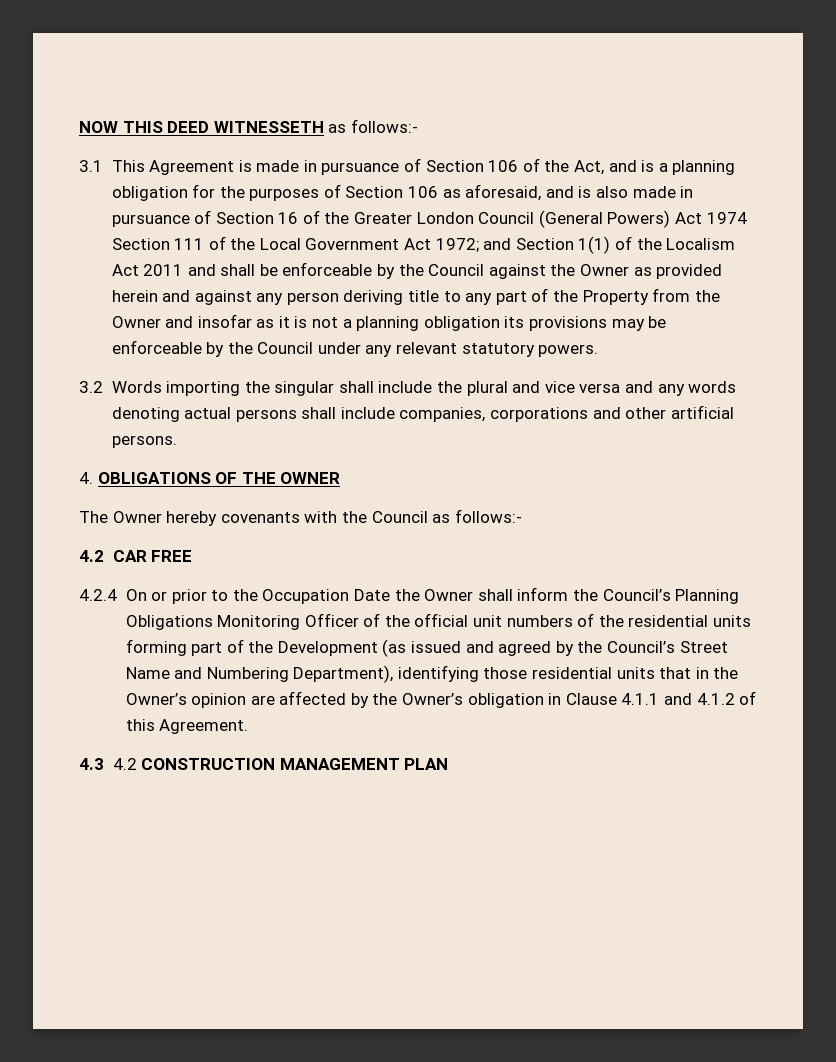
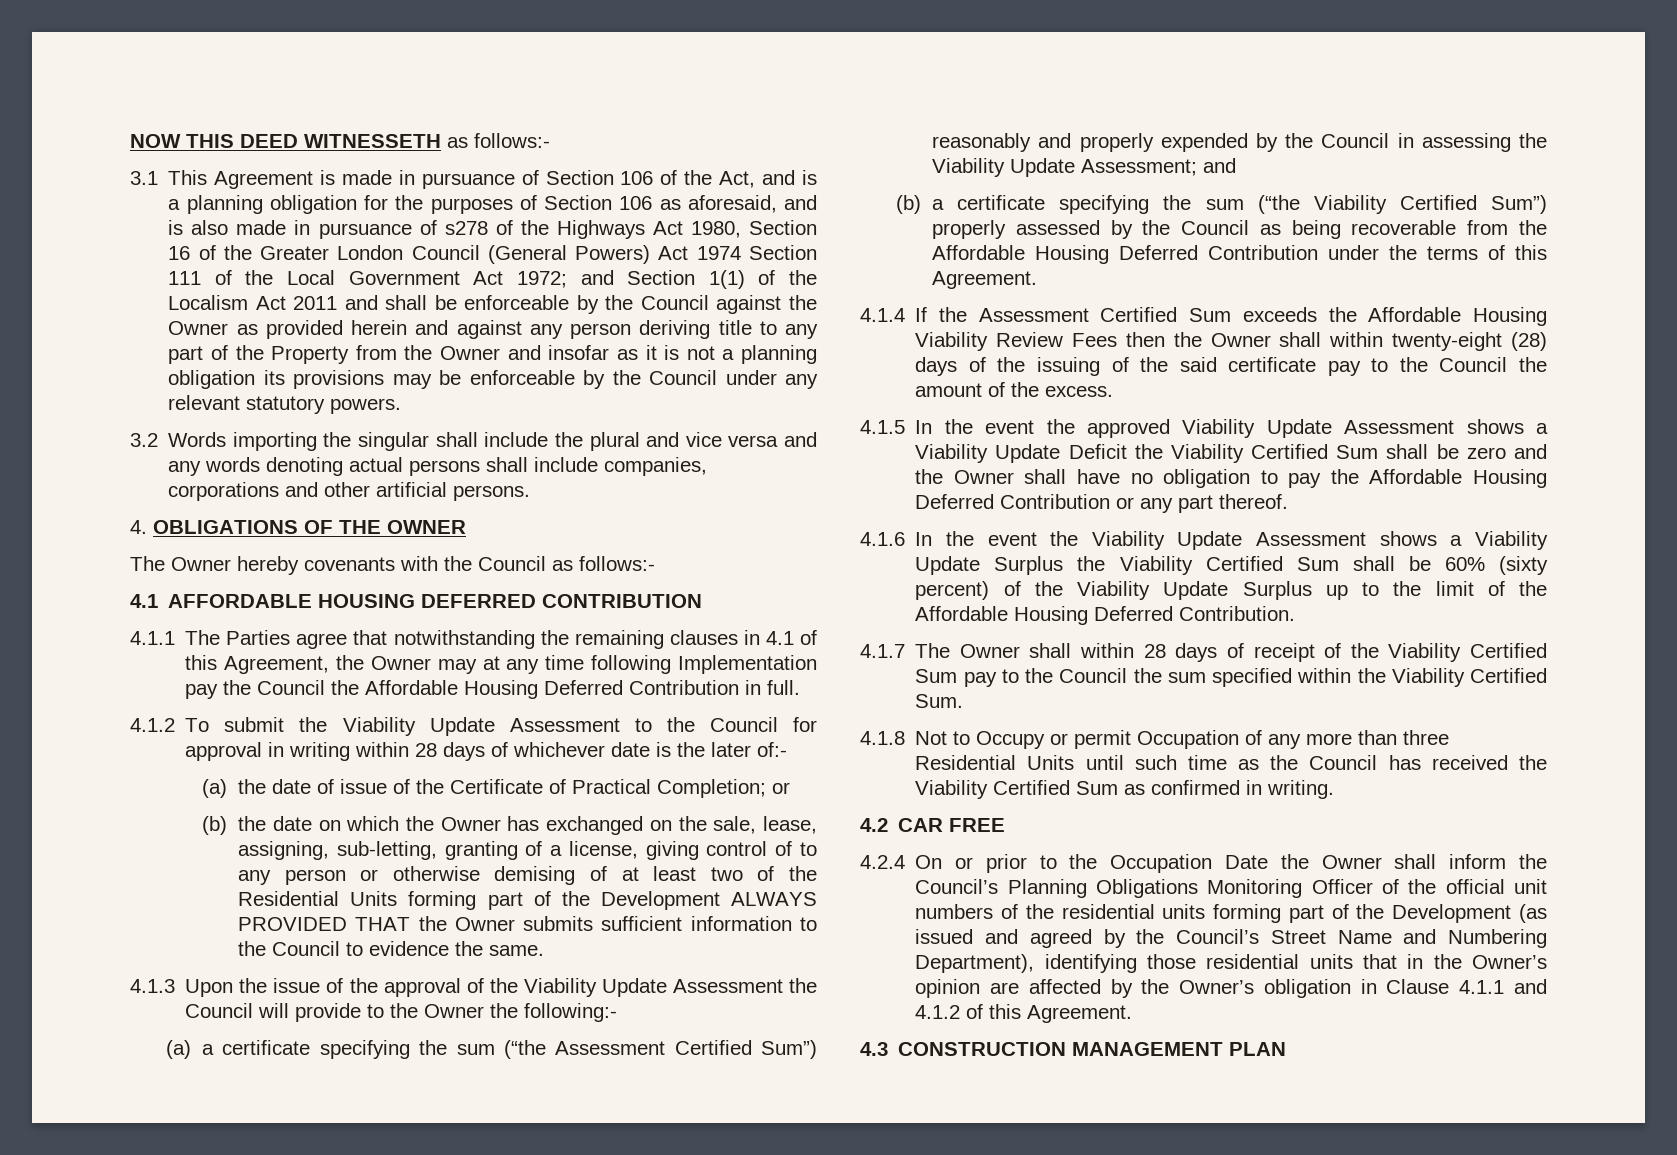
(212, 217) none -> [444,220,741,239] s278 of the Highways Act 1980,
(522, 516) none -> [130,594,703,608] [130,630,818,649] [185,655,817,674] [185,680,801,699] [130,717,818,736] [185,742,788,761] [202,779,791,798] [202,816,817,835] [238,841,817,860] [238,866,818,885] [238,891,818,910] [238,916,817,931] [238,941,545,956] [130,978,817,997] [185,1003,618,1022] [166,1040,817,1059] [932,133,1547,152] [932,158,1237,177] [896,195,1547,214] [932,220,1547,239] [932,245,1547,264] [932,271,1038,289] [860,307,1547,326] [915,332,1547,351] [915,357,1547,376] [915,382,1114,397] [860,419,1548,438] [915,444,1547,463] [915,469,1547,488] [915,494,1289,513] [860,531,1548,550] [915,556,1548,575] [915,581,1547,600] [915,606,1296,625] [860,643,1547,662] [915,668,1547,687] [915,694,964,708] [860,730,1450,749] [915,755,1547,770] [915,780,1335,799] // 4.1 AFFORDABLE HOUSING DEFERRED CONTRIBUTION // 4.1.1 The Parties agree that notwithstanding the remaining clauses in 4.1 of this Agreement, the Owner may at any time following Implementation pay the Council the Affordable Housing Deferred Contribution in full. // 4.1.2 To submit the Viability Update Assessment to the Council for approval in writing within 28 days of whichever date is the later of:- // (a) the date of issue of the Certificate of Practical Completion; or // (b) the date on which the Owner has exchanged on the sale, lease, assigning, sub-letting, granting of a license, giving control of to any person or otherwise demising of at least two of the Residential Units forming part of the Development ALWAYS PROVIDED THAT the Owner submits sufficient information to the Council to evidence the same. // 4.1.3 Upon the issue of the approval of the Viability Update Assessment the Council will provide to the Owner the following:- // (a) a certificate specifying the sum (“the Assessment Certified Sum”) reasonably and properly expended by the Council in assessing the Viability Update Assessment; and // (b) a certificate specifying the sum (“the Viability Certified Sum”) properly assessed by the Council as being recoverable from the Affordable Housing Deferred Contribution under the terms of this Agreement. // 4.1.4 If the Assessment Certified Sum exceeds the Affordable Housing Viability Review Fees then the Owner shall within twenty-eight (28) days of the issuing of the said certificate pay to the Council the amount of the excess. // 4.1.5 In the event the approved Viability Update Assessment shows a Viability Update Deficit the Viability Certified Sum shall be zero and the Owner shall have no obligation to pay the Affordable Housing Deferred Contribution or any part thereof. // 4.1.6 In the event the Viability Update Assessment shows a Viability Update Surplus the Viability Certified Sum shall be 60% (sixty percent) of the Viability Update Surplus up to the limit of the Affordable Housing Deferred Contribution. // 4.1.7 The Owner shall within 28 days of receipt of the Viability Certified Sum pay to the Council the sum specified within the Viability Certified Sum. // 4.1.8 Not to Occupy or permit Occupation of any more than three Residential Units until such time as the Council has received the Viability Certified Sum as confirmed in writing.
[112,758,137,770] 4.2 -> (888, 1049) none

